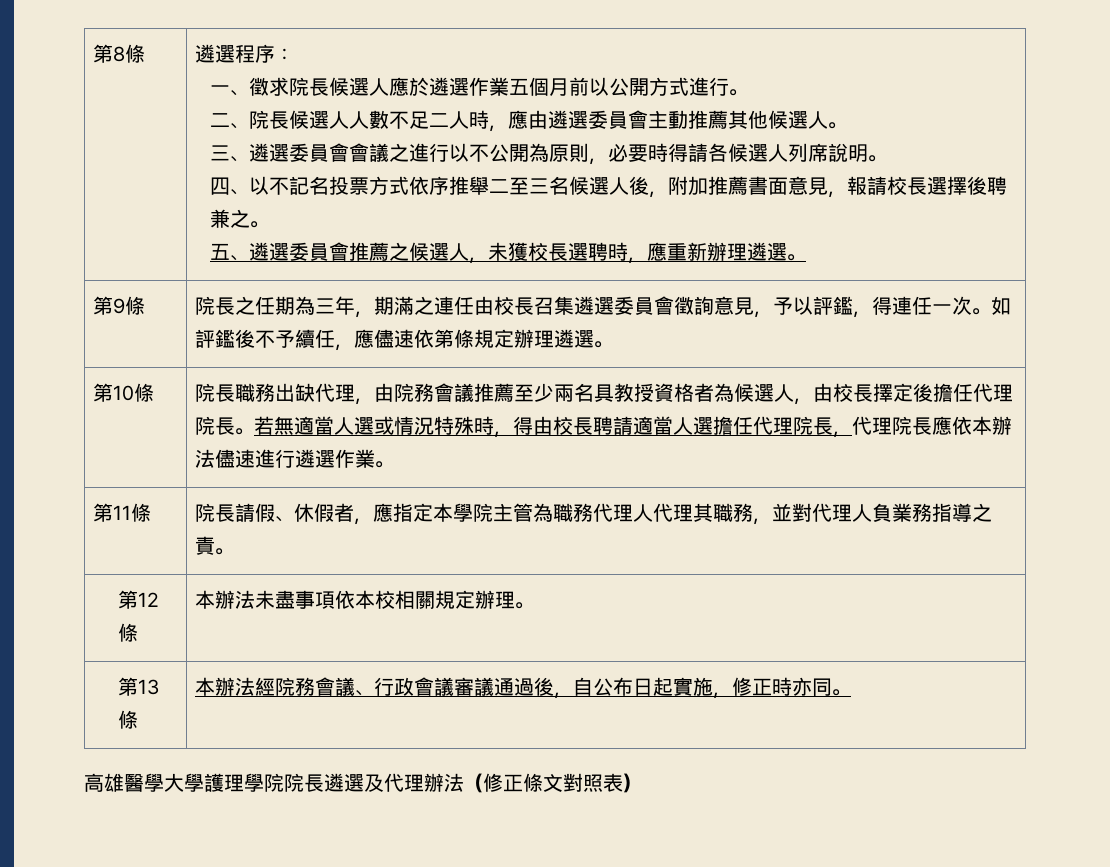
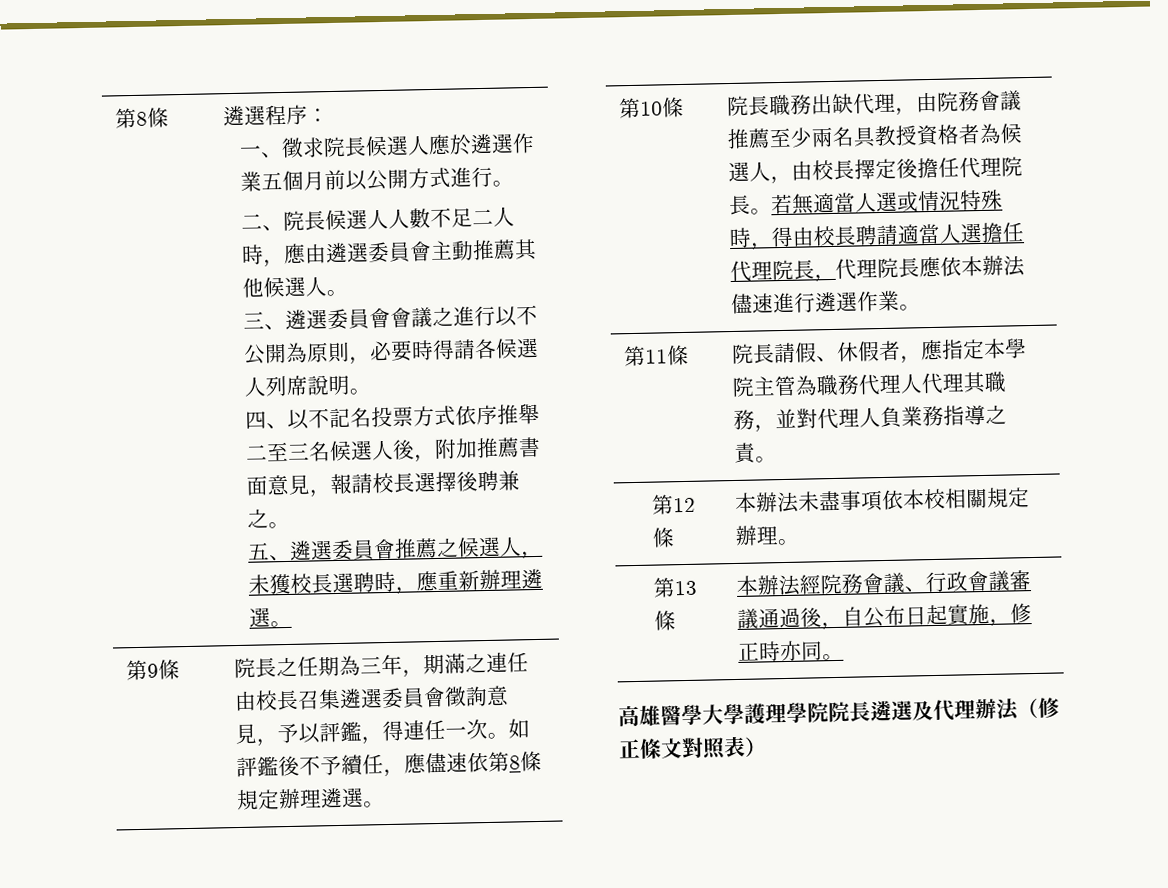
(454, 338) none -> [509,755,522,770] 8

